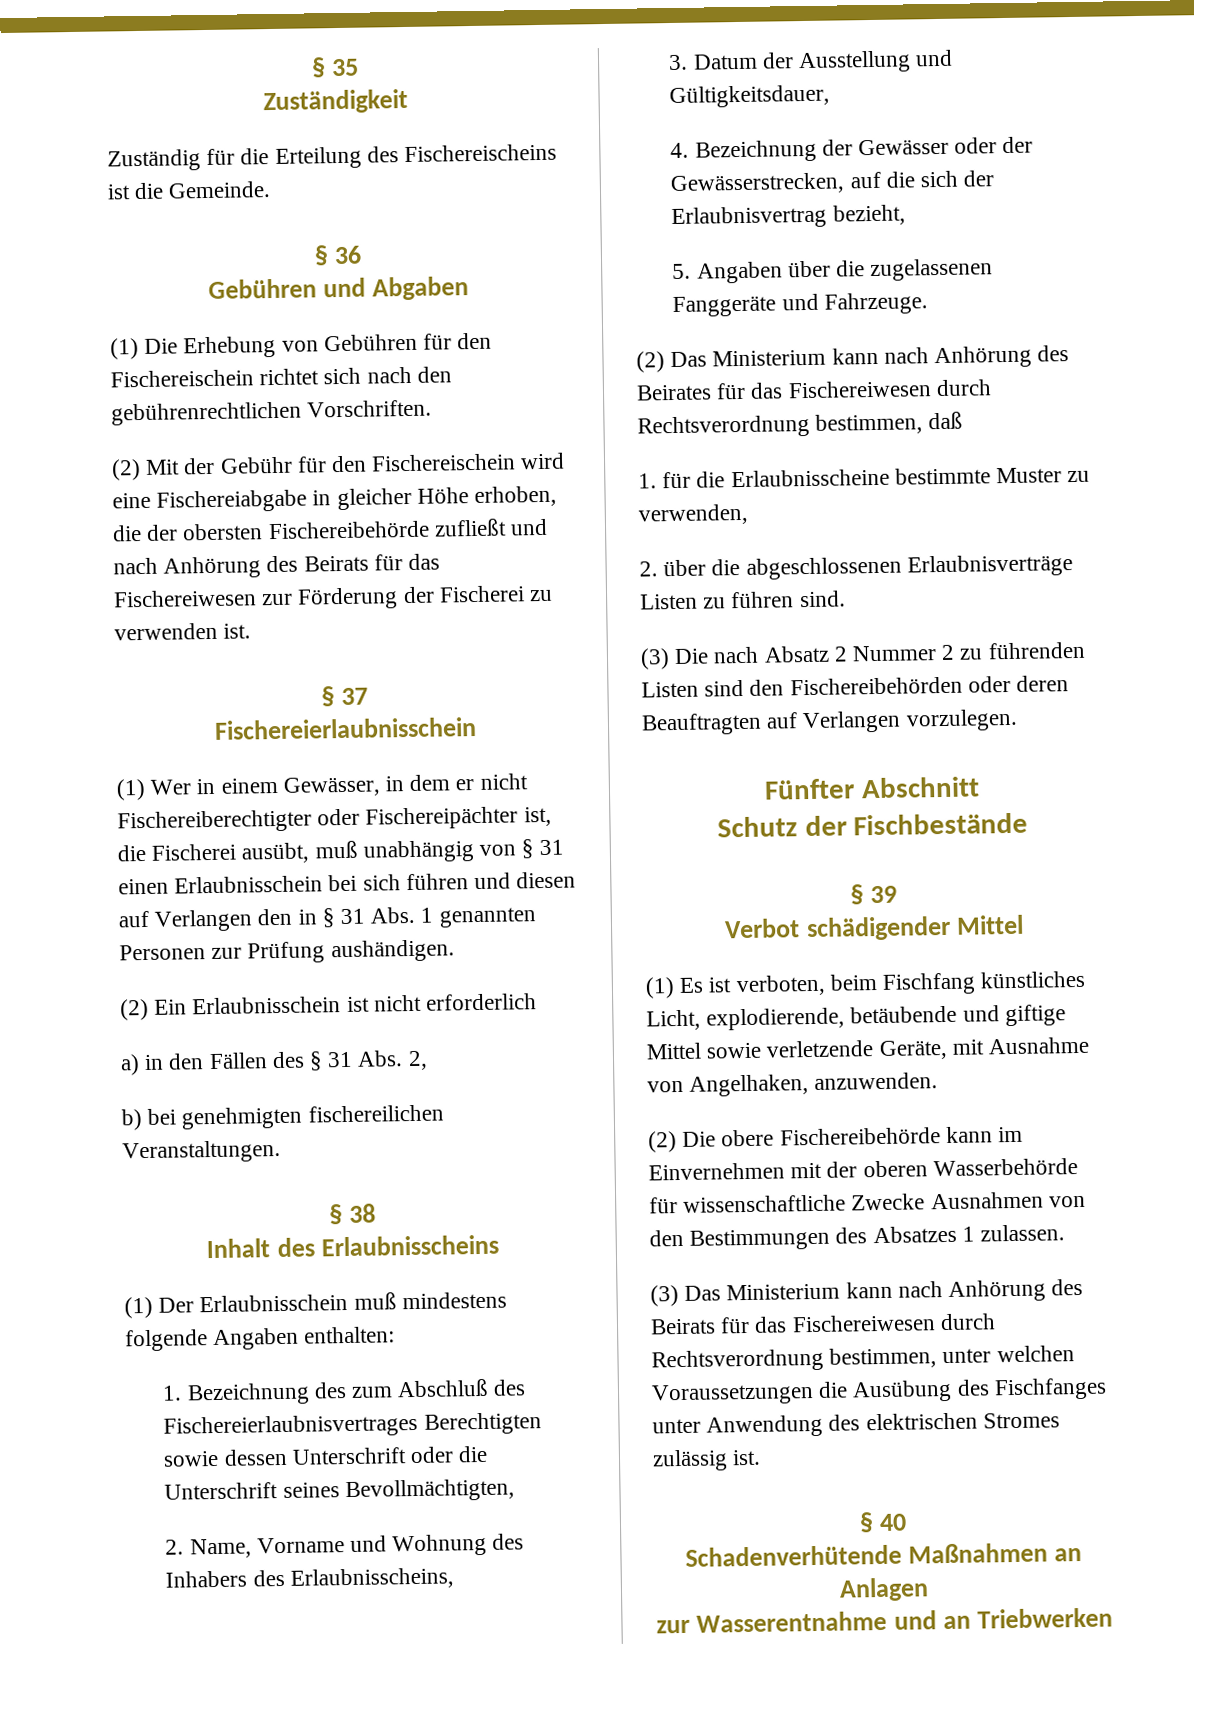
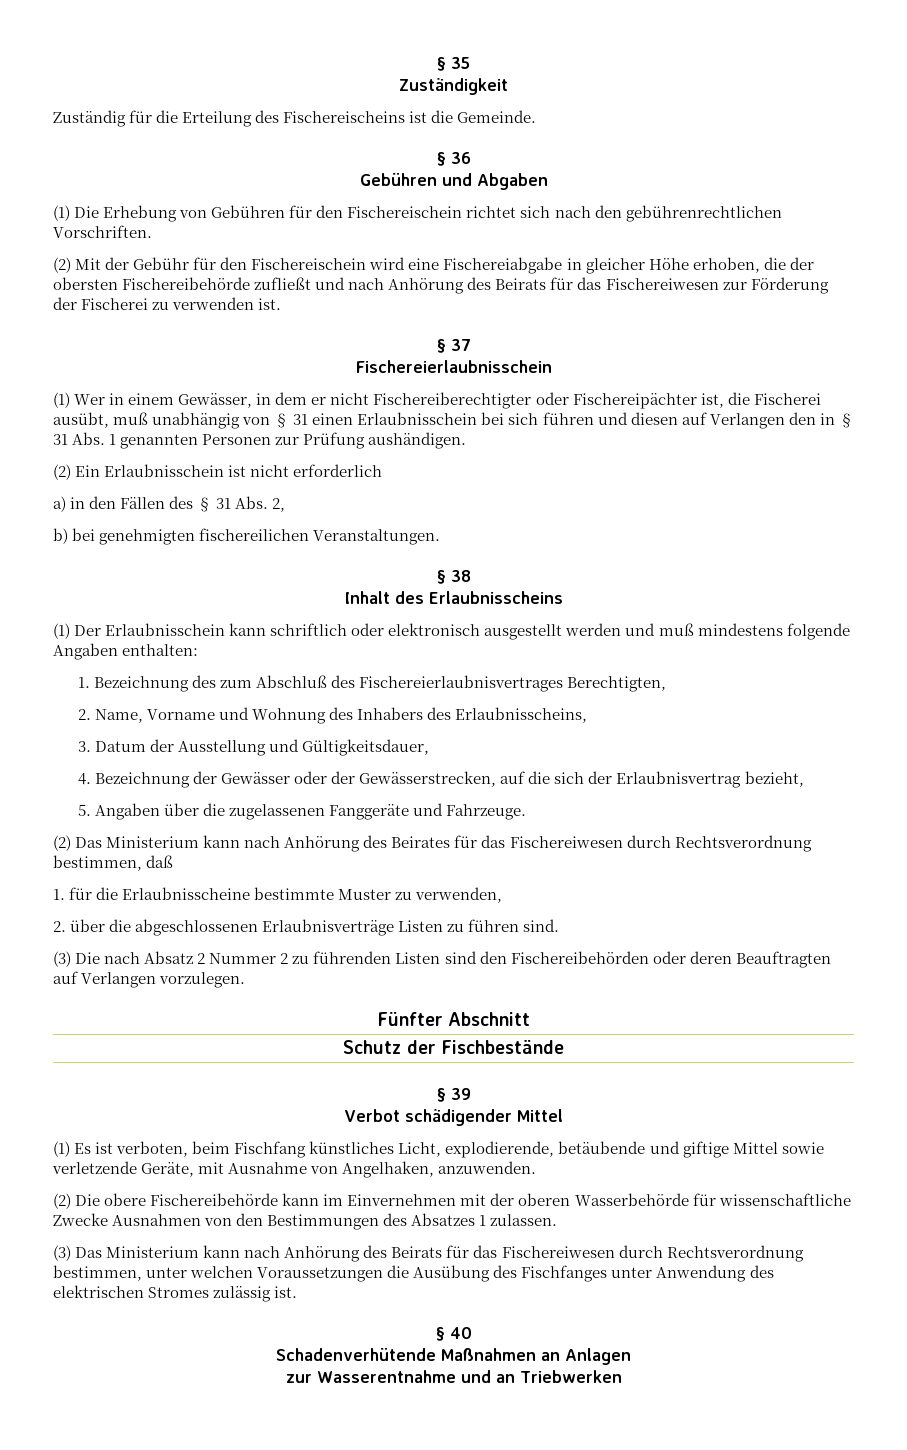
(349, 1303) none -> [229,623,656,640] kann schriftlich oder elektronisch ausgestellt werden und
[423,1412,542,1435] [163,1445,489,1467] [164,1478,515,1503] Berechtigten sowie dessen Unterschrift oder die Unterschrift seines Bevollmächtigten, -> [567,676,667,692] Berechtigten,

